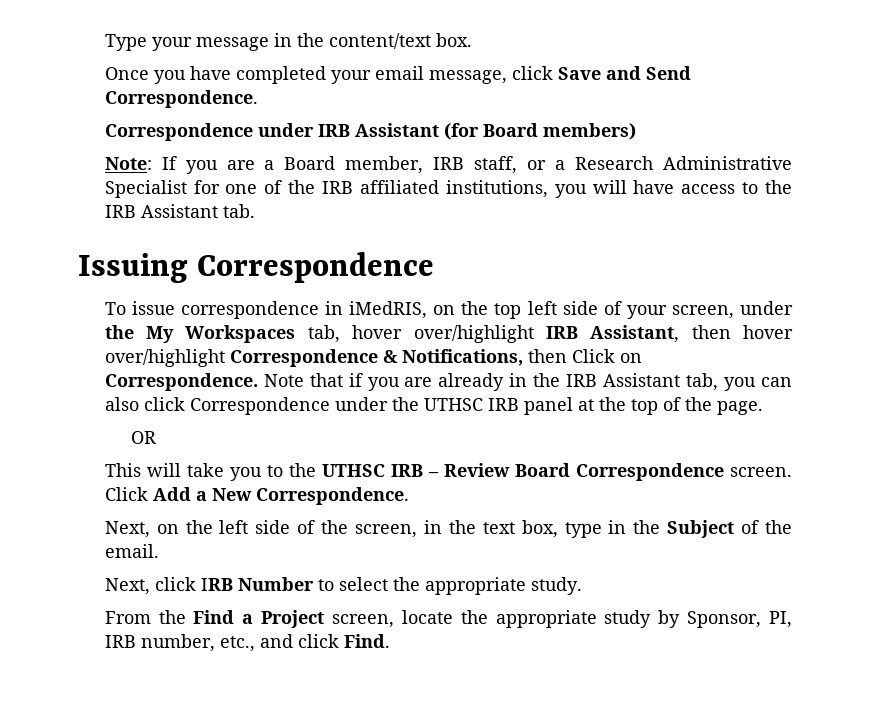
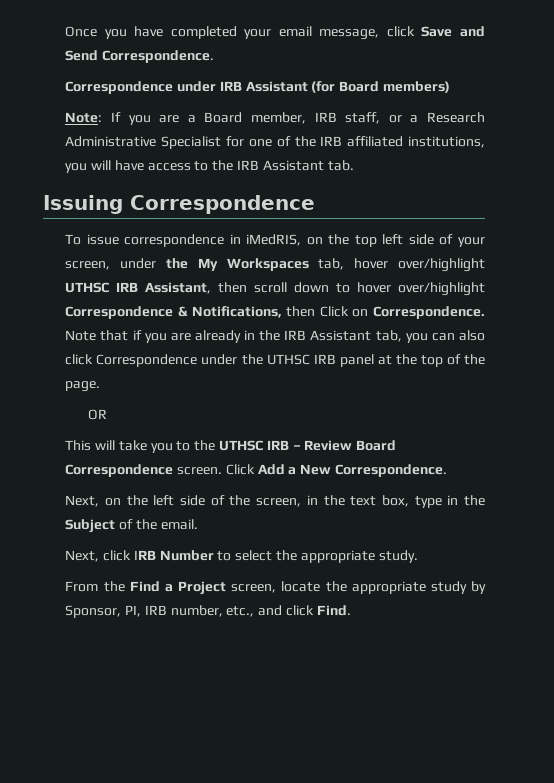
[104,33,472,51] Type your message in the content/text box. // -> (65, 31) none
(534, 334) none -> [65,282,110,293] UTHSC
(731, 332) none -> [254,282,351,293] scroll down to

